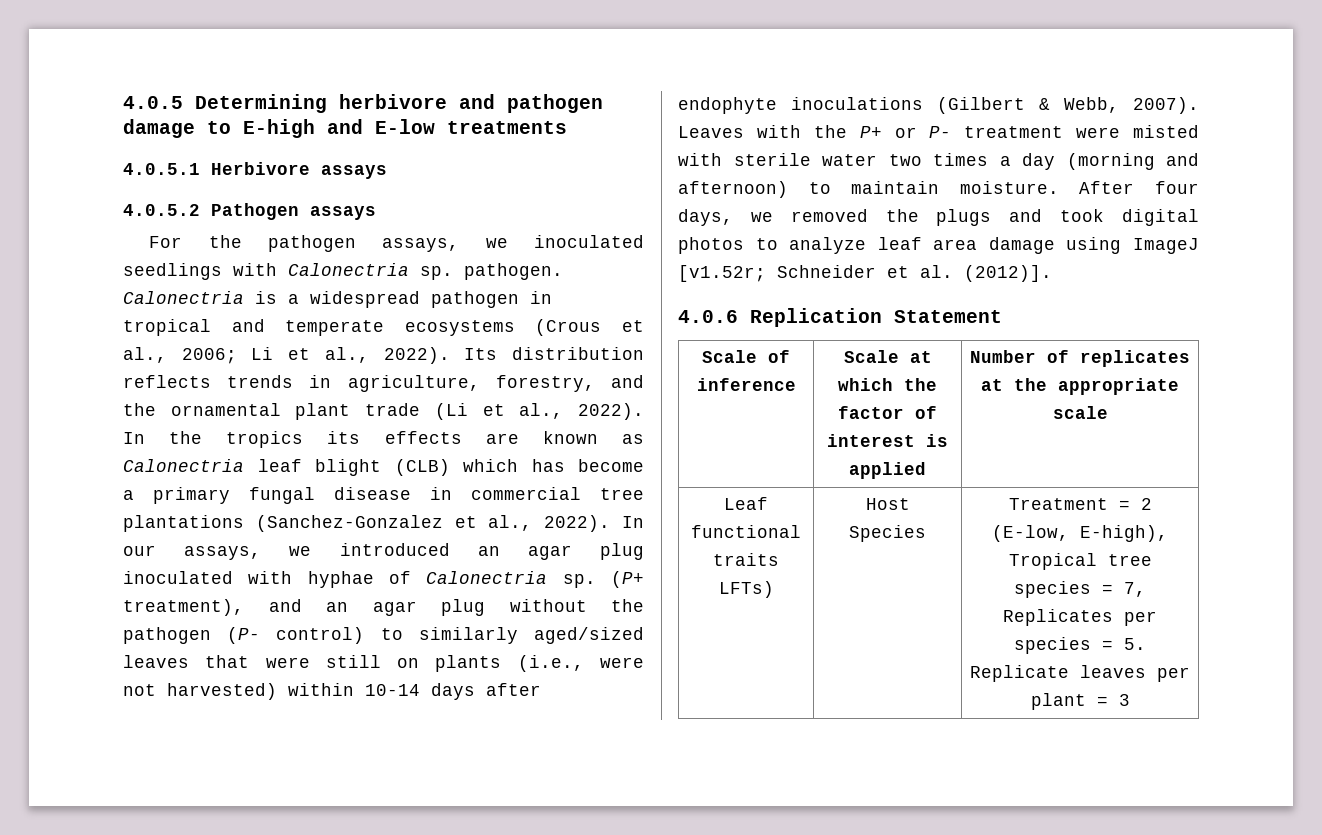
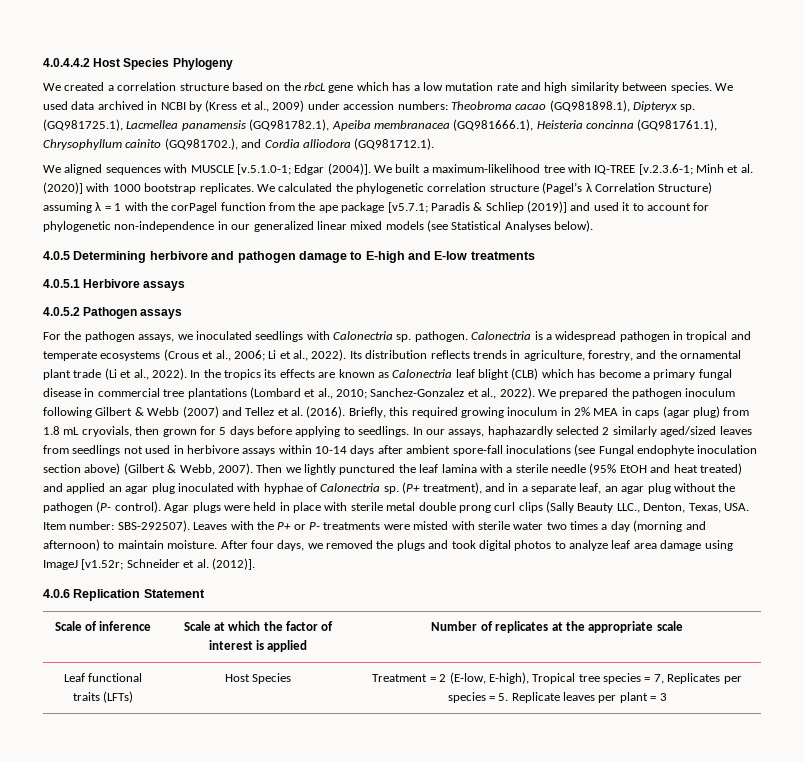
(123, 102) none -> [43,58,233,70] [43,82,733,93] [43,100,696,112] [43,119,718,131] [43,138,435,150] [43,163,753,175] [43,182,713,194] [43,201,710,213] [43,220,594,232] 4.0.4.4.2 Host Species Phylogeny // We created a correlation structure based on the rbcL gene which has a low mutation rate and high similarity between species. We used data archived in NCBI by (Kress et al., 2009) under accession numbers: Theobroma cacao (GQ981898.1), Dipteryx sp. (GQ981725.1), Lacmellea panamensis (GQ981782.1), Apeiba membranacea (GQ981666.1), Heisteria concinna (GQ981761.1), Chrysophyllum cainito (GQ981702.), and Cordia alliodora (GQ981712.1). // We aligned sequences with MUSCLE [v.5.1.0-1; Edgar (2004)]. We built a maximum-likelihood tree with IQ-TREE [v.2.3.6-1; Minh et al. (2020)] with 1000 bootstrap replicates. We calculated the phylogenetic correlation structure (Pagel’s λ Correlation Structure) assuming λ = 1 with the corPagel function from the ape package [v5.7.1; Paradis & Schliep (2019)] and used it to account for phylogenetic non-independence in our generalized linear mixed models (see Statistical Analyses below). //
[255,515,644,532] [123,543,450,560] (Sanchez-Gonzalez et al., 2022). In our assays, we introduced -> [249,387,736,399] [43,406,750,418] [43,426,752,437] [43,444,758,456] [43,463,742,475] [43,483,106,494] (Lombard et al., 2010; Sanchez-Gonzalez et al., 2022). We prepared the pathogen inoculum following Gilbert & Webb (2007) and Tellez et al. (2016). Briefly, this required growing inoculum in 2% MEA in caps (agar plug) from 1.8 mL cryovials, then grown for 5 days before applying to seedlings. In our assays, haphazardly selected 2 similarly aged/sized leaves from seedlings not used in herbivore assays within 10-14 days after ambient spore-fall inoculations (see Fungal endophyte inoculation section above) (Gilbert & Webb, 2007). Then we lightly punctured the leaf lamina with a sterile needle (95% EtOH and heat treated) and applied
(302, 605) none -> [508,483,602,494] in a separate leaf,
[276,627,644,644] [123,655,644,672] [123,683,541,700] [678,97,1199,114] control) to similarly aged/sized leaves that were still on plants (i.e., were not harvested) within 10-14 days after endophyte inoculations (Gilbert & Webb, 2007). -> [114,501,749,513] [43,520,190,532] control). Agar plugs were held in place with sterile metal double prong curl clips (Sally Beauty LLC., Denton, Texas, USA. Item number: SBS-292507).
[964,126,1064,138] treatment -> [323,522,381,530] treatments
[718,581,774,598] LFTs) -> [103,691,134,703] (LFTs)

